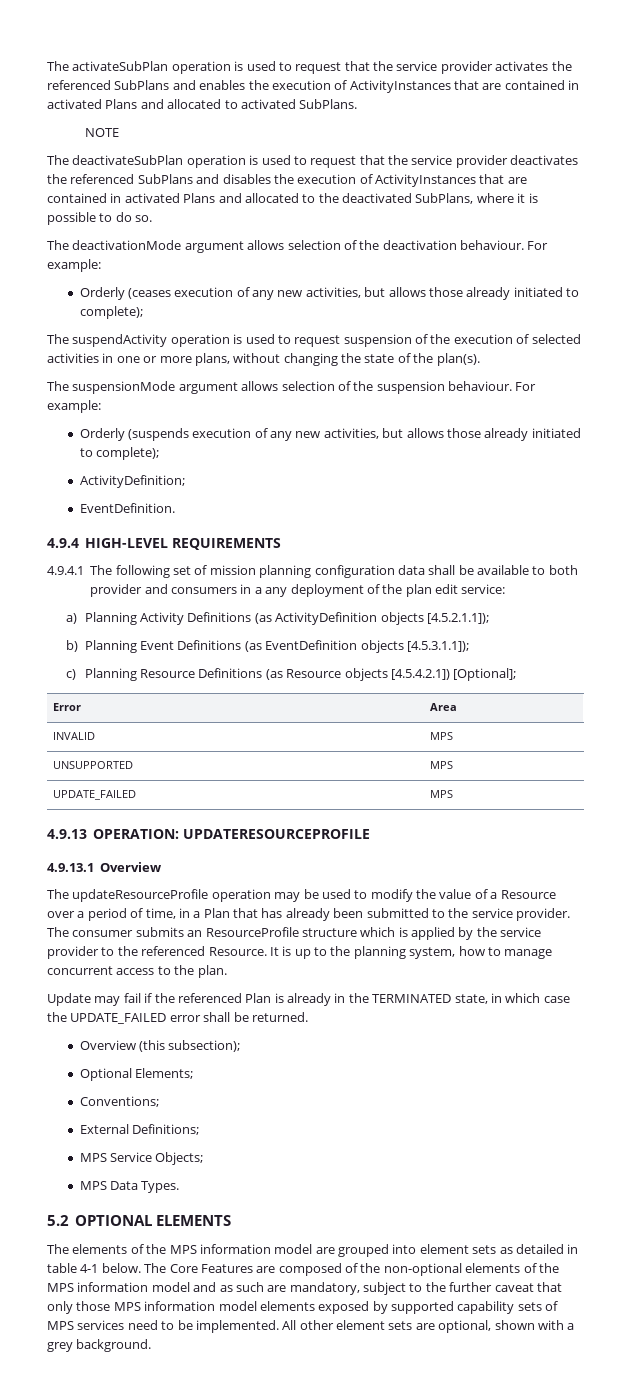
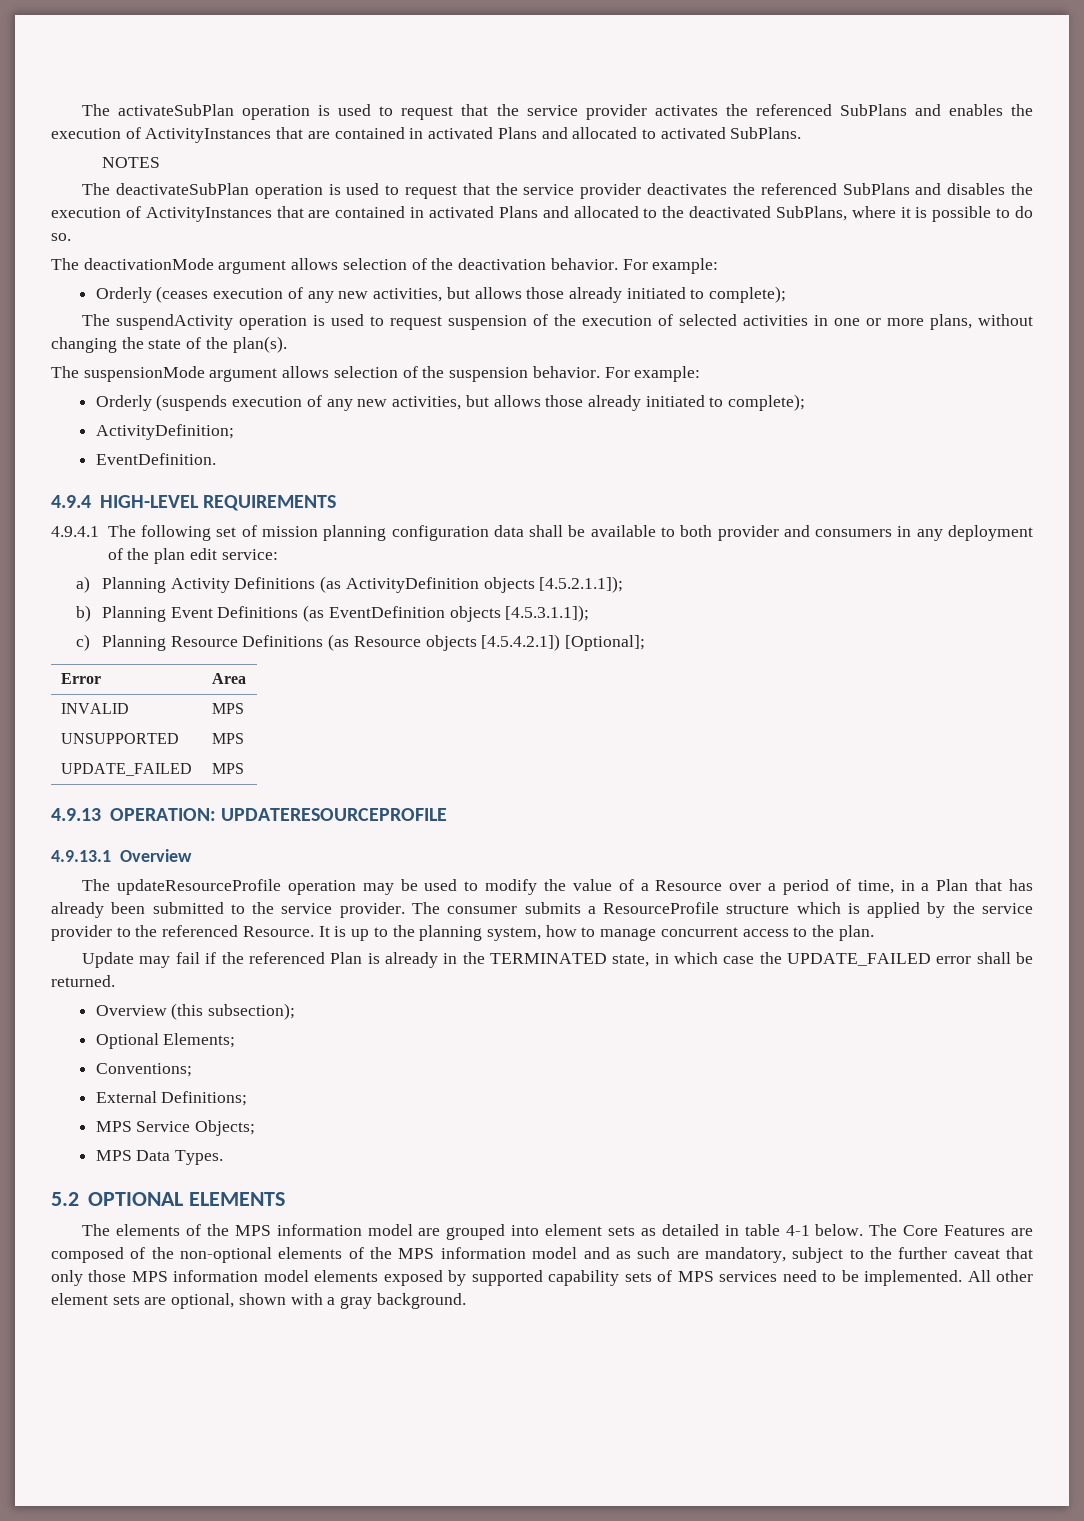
[84,128,119,137] NOTE -> [101,157,160,168] NOTES
[460,240,524,250] behaviour. -> [550,258,618,270] behavior.
[448,381,512,391] behaviour. -> [532,366,600,378] behavior.
[254,587,262,594] a -> (912, 531) none
[187,930,203,937] an -> [587,906,596,914] a
[47,1342,73,1352] grey -> [340,1296,373,1309] gray

